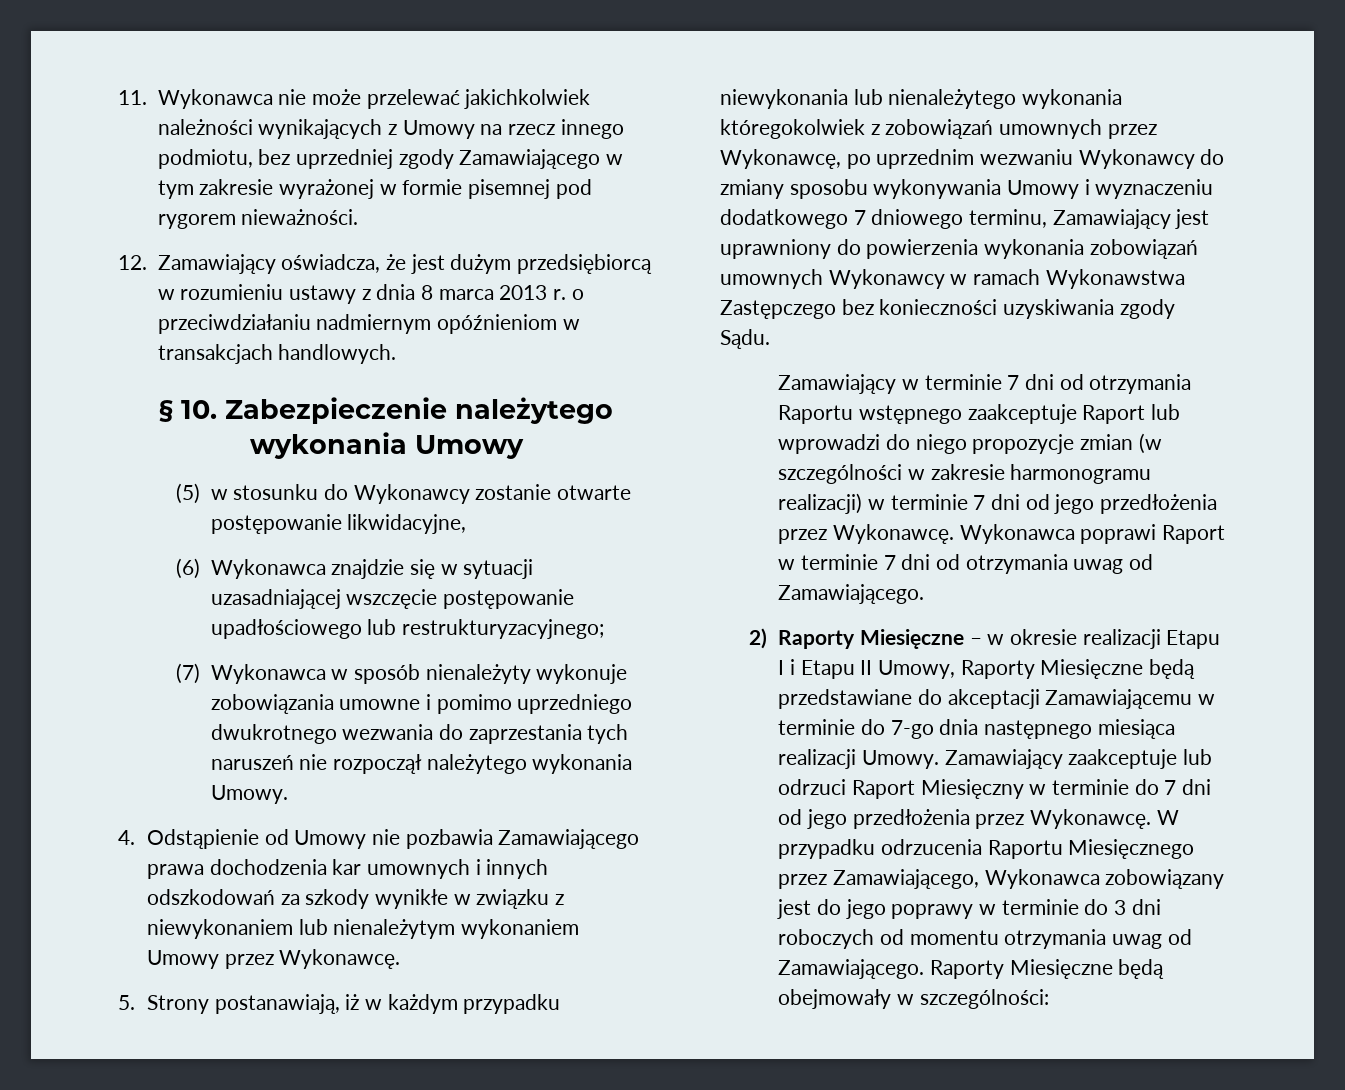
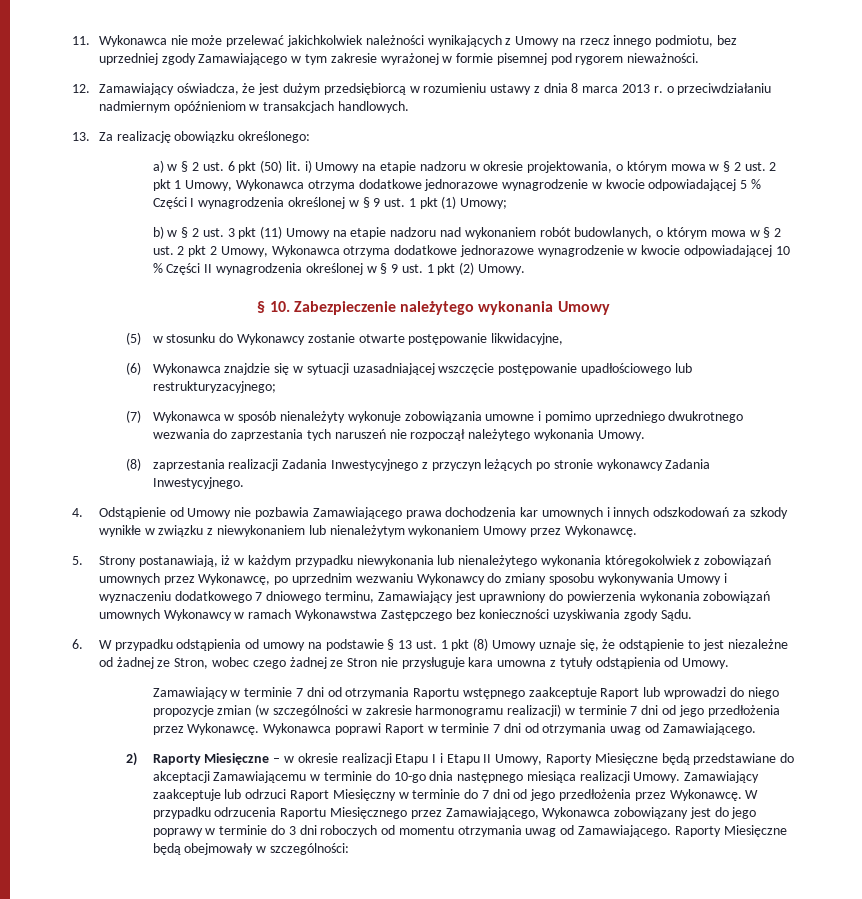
(397, 354) none -> [72,131,311,143] [152,160,777,173] [152,179,762,191] [152,196,508,209] [152,226,782,239] [152,245,790,257] [152,262,526,275] // 13. Za realizację obowiązku określonego: // a) w § 2 ust. 6 pkt (50) lit. i) Umowy na etapie nadzoru w okresie projektowania, o którym mowa w § 2 ust. 2 pkt 1 Umowy, Wykonawca otrzyma dodatkowe jednorazowe wynagrodzenie w kwocie odpowiadającej 5 % Części I wynagrodzenia określonej w § 9 ust. 1 pkt (1) Umowy; // b) w § 2 ust. 3 pkt (11) Umowy na etapie nadzoru nad wykonaniem robót budowlanych, o którym mowa w § 2 ust. 2 pkt 2 Umowy, Wykonawca otrzyma dodatkowe jednorazowe wynagrodzenie w kwocie odpowiadającej 10 % Części II wynagrodzenia określonej w § 9 ust. 1 pkt (2) Umowy.
(288, 794) none -> [125,458,711,471] [152,477,244,489] // (8) zaprzestania realizacji Zadania Inwestycyjnego z przyczyn leżących po stronie wykonawcy Zadania Inwestycyjnego.
(771, 339) none -> [72,638,788,651] [98,657,730,669] // 6. W przypadku odstąpienia od umowy na podstawie § 13 ust. 1 pkt (8) Umowy uznaje się, że odstąpienie to jest niezależne od żadnej ze Stron, wobec czego żadnej ze Stron nie przysługuje kara umowna z tytuły odstąpienia od Umowy.
[890,720,934,739] 7-go -> [393,772,426,783] 10-go

